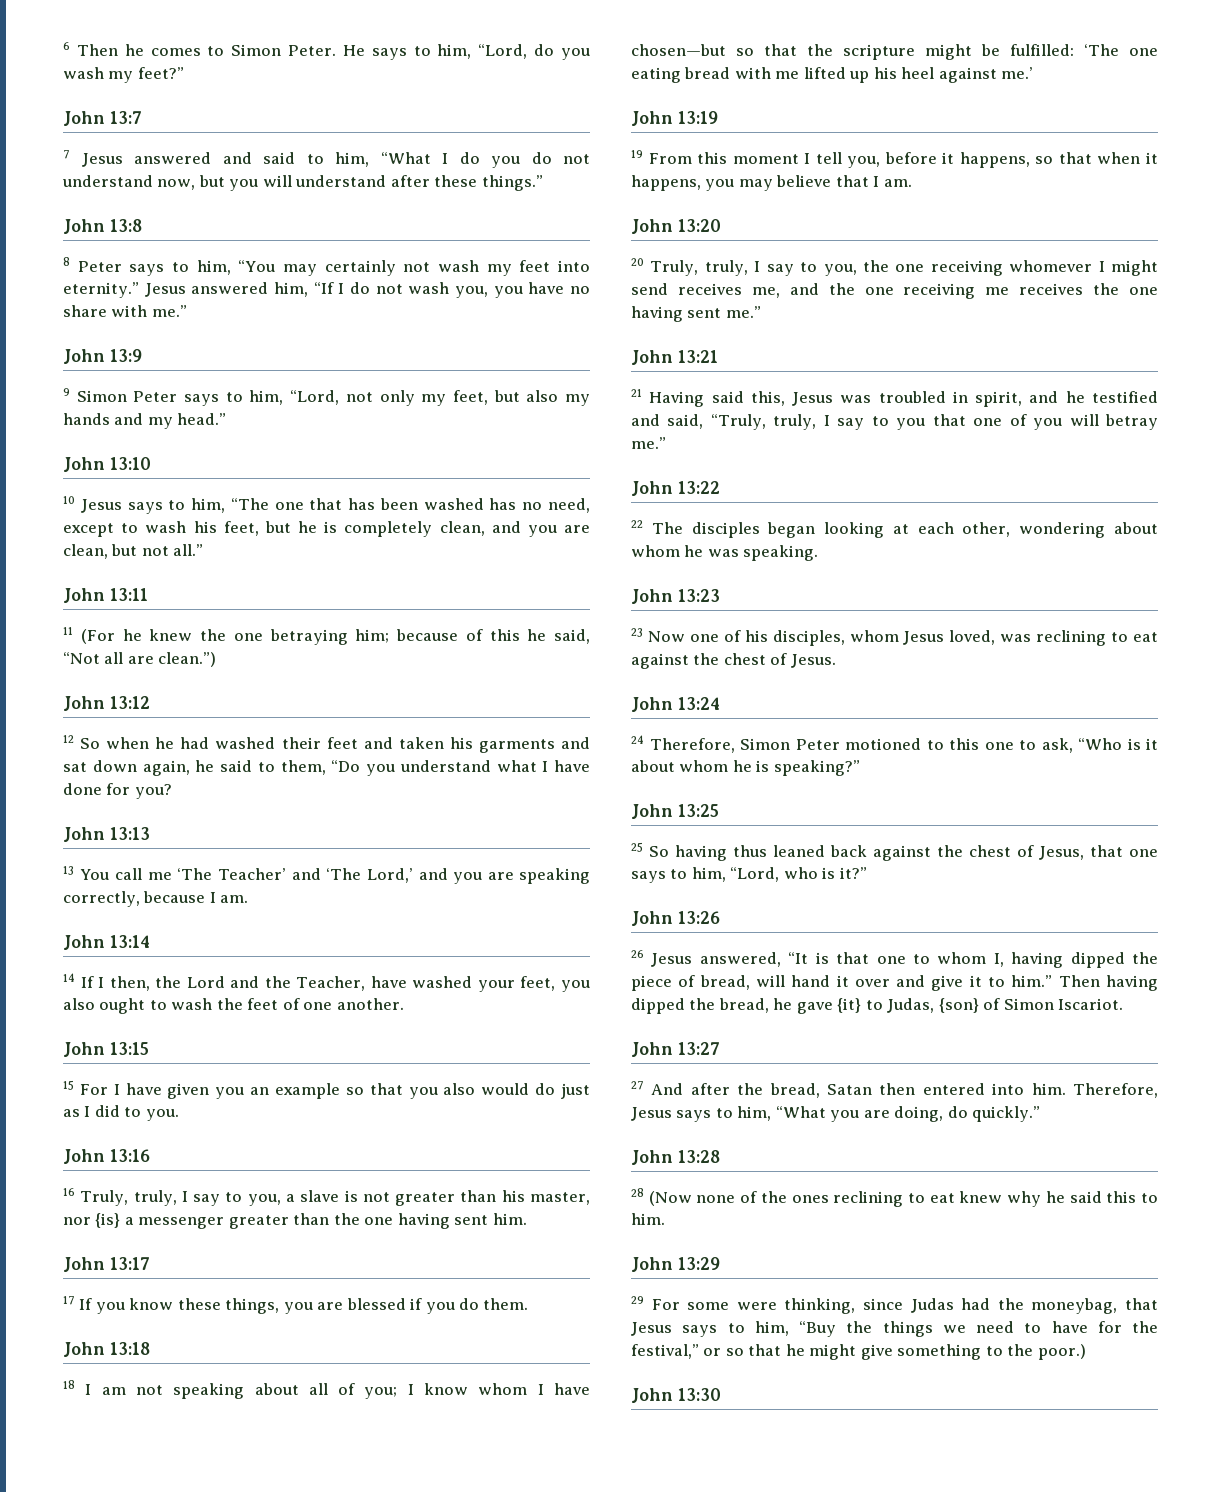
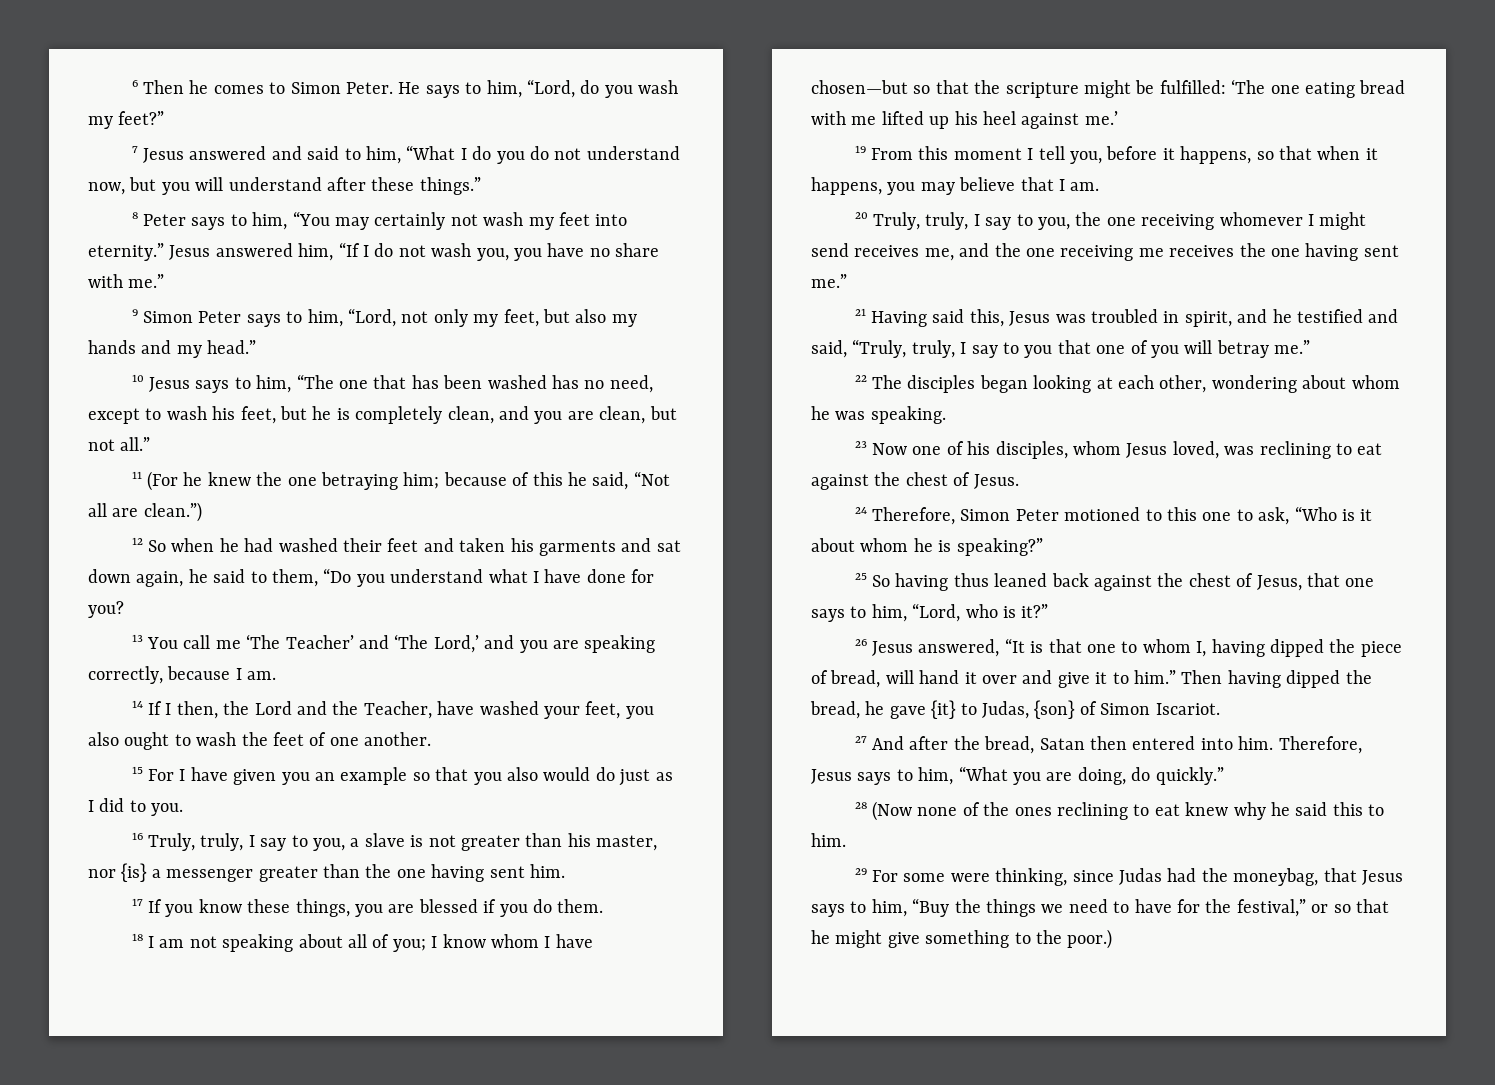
[63,111,142,126] // John 13:7 -> (165, 118) none
[63,219,142,234] // John 13:8 -> (481, 186) none
[63,349,142,364] // John 13:9 -> (165, 281) none
[63,457,151,472] // John 13:10 -> (257, 347) none
[63,588,148,603] // John 13:11 -> (151, 444) none
[63,696,150,711] // John 13:12 -> (202, 512) none
[63,827,150,842] // John 13:13 -> (124, 609) none
[63,935,150,950] // John 13:14 -> (277, 675) none
[63,1042,149,1057] // John 13:15 -> (432, 739) none
[63,1149,150,1164] // John 13:16 -> (184, 809) none
[63,1257,150,1272] // John 13:17 -> (565, 871) none
[63,1342,150,1357] // John 13:18 -> (604, 906) none
[631,111,718,126] // John 13:19 -> (1118, 118) none
[631,219,721,234] // John 13:20 -> (1100, 186) none
[631,350,718,365] // John 13:21 -> (847, 281) none
[631,481,720,496] // John 13:22 -> (1311, 347) none
[631,589,720,604] // John 13:23 -> (946, 415) none
[631,697,720,712] // John 13:24 -> (1019, 481) none
[631,804,719,819] // John 13:25 -> (1043, 547) none
[631,911,720,926] // John 13:26 -> (1049, 611) none
[631,1042,720,1057] // John 13:27 -> (1220, 709) none
[631,1150,720,1165] // John 13:28 -> (1224, 776) none
[631,1257,720,1272] // John 13:29 -> (846, 840) none
[631,1388,721,1403] // John 13:30 -> (1113, 939) none

